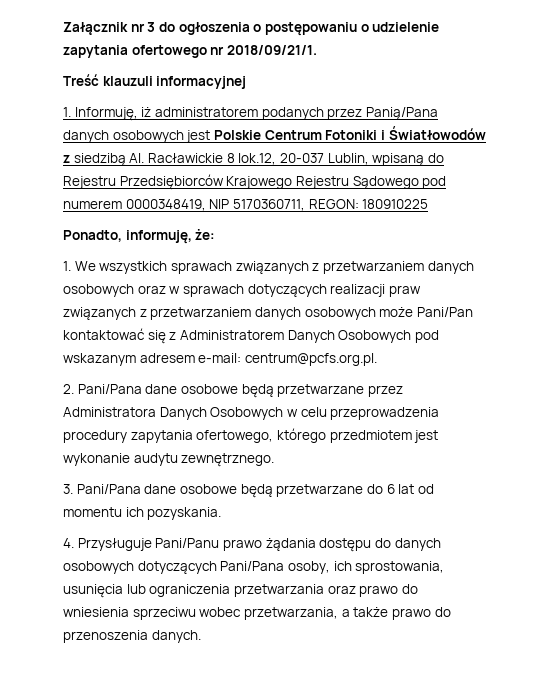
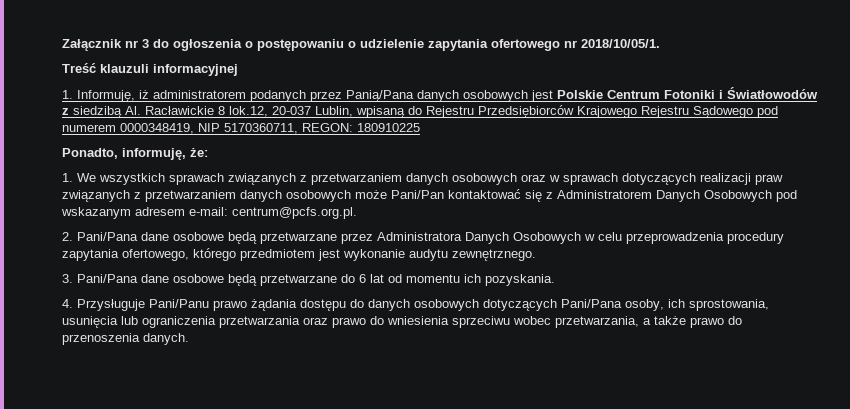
[226,45,317,55] 2018/09/21/1. -> [581,39,660,48] 2018/10/05/1.

